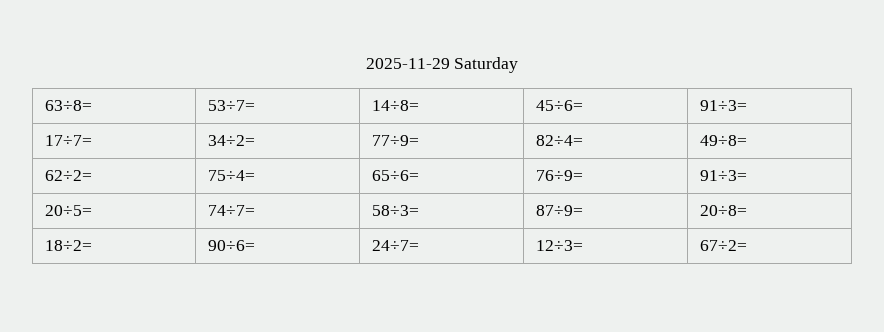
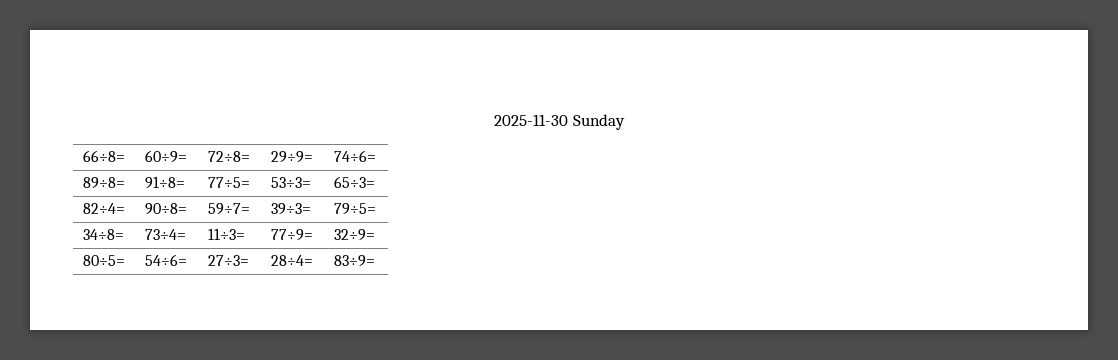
[365,57,519,73] [45,100,93,111] [208,100,256,111] [372,100,420,111] [536,100,584,111] [700,100,748,111] [45,135,93,146] [208,135,256,146] [372,135,420,146] [536,135,584,146] [700,135,748,146] [45,170,93,181] [208,170,256,181] [372,170,420,181] [536,170,584,181] [700,170,748,181] [45,205,93,216] [208,205,256,216] [372,205,420,216] [536,205,584,216] [700,205,748,216] [45,240,93,251] [208,240,256,251] [372,240,420,251] [536,240,584,251] [700,240,748,251] 2025-11-29 Saturday // 63÷8= | 53÷7= | 14÷8= | 45÷6= | 91÷3= // 17÷7= | 34÷2= | 77÷9= | 82÷4= | 49÷8= // 62÷2= | 75÷4= | 65÷6= | 76÷9= | 91÷3= // 20÷5= | 74÷7= | 58÷3= | 87÷9= | 20÷8= // 18÷2= | 90÷6= | 24÷7= | 12÷3= | 67÷2= -> [494,114,625,130] [82,150,125,162] [144,150,187,163] [207,151,250,162] [270,151,313,163] [333,150,376,162] [82,177,125,189] [144,176,185,189] [207,177,250,188] [270,177,311,188] [333,176,375,188] [82,203,125,214] [144,203,187,215] [207,203,250,215] [270,203,311,215] [333,203,376,215] [82,229,124,240] [144,229,186,240] [207,228,245,240] [270,229,313,241] [333,229,375,241] [82,255,125,266] [144,254,187,266] [207,255,249,266] [270,255,313,266] [333,255,375,267] 2025-11-30 Sunday // 66÷8= | 60÷9= | 72÷8= | 29÷9= | 74÷6= // 89÷8= | 91÷8= | 77÷5= | 53÷3= | 65÷3= // 82÷4= | 90÷8= | 59÷7= | 39÷3= | 79÷5= // 34÷8= | 73÷4= | 11÷3= | 77÷9= | 32÷9= // 80÷5= | 54÷6= | 27÷3= | 28÷4= | 83÷9=

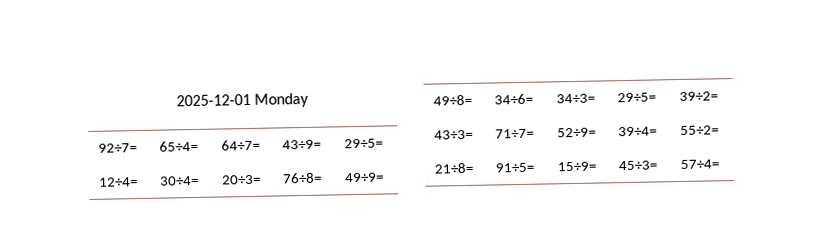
[494,114,625,130] [82,150,125,162] [144,150,187,163] [207,151,250,162] [270,151,313,163] [333,150,376,162] [82,177,125,189] [144,176,185,189] [207,177,250,188] [270,177,311,188] [333,176,375,188] [82,203,125,214] [144,203,187,215] [207,203,250,215] [270,203,311,215] [333,203,376,215] [82,229,124,240] [144,229,186,240] [207,228,245,240] [270,229,313,241] [333,229,375,241] [82,255,125,266] [144,254,187,266] [207,255,249,266] [270,255,313,266] [333,255,375,267] 2025-11-30 Sunday // 66÷8= | 60÷9= | 72÷8= | 29÷9= | 74÷6= // 89÷8= | 91÷8= | 77÷5= | 53÷3= | 65÷3= // 82÷4= | 90÷8= | 59÷7= | 39÷3= | 79÷5= // 34÷8= | 73÷4= | 11÷3= | 77÷9= | 32÷9= // 80÷5= | 54÷6= | 27÷3= | 28÷4= | 83÷9= -> [175,92,310,108] [97,143,137,153] [158,140,198,152] [220,139,260,151] [281,139,321,150] [343,138,383,149] [98,177,138,187] [159,175,199,186] [220,174,261,185] [281,172,322,184] [343,172,384,183] [432,94,472,106] [493,93,533,105] [555,93,595,104] [616,92,656,103] [678,91,718,102] [433,129,473,140] [494,128,534,139] [556,127,596,138] [617,126,657,137] [679,125,719,136] [433,162,473,174] [494,162,534,173] [556,161,596,172] [617,160,657,171] [679,159,719,170] 2025-12-01 Monday // 92÷7= | 65÷4= | 64÷7= | 43÷9= | 29÷5= // 12÷4= | 30÷4= | 20÷3= | 76÷8= | 49÷9= // 49÷8= | 34÷6= | 34÷3= | 29÷5= | 39÷2= // 43÷3= | 71÷7= | 52÷9= | 39÷4= | 55÷2= // 21÷8= | 91÷5= | 15÷9= | 45÷3= | 57÷4=

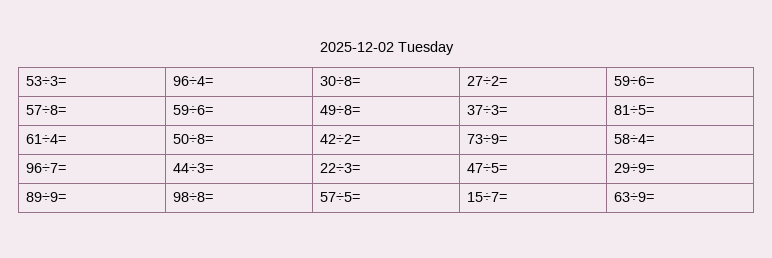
[175,92,310,108] [97,143,137,153] [158,140,198,152] [220,139,260,151] [281,139,321,150] [343,138,383,149] [98,177,138,187] [159,175,199,186] [220,174,261,185] [281,172,322,184] [343,172,384,183] [432,94,472,106] [493,93,533,105] [555,93,595,104] [616,92,656,103] [678,91,718,102] [433,129,473,140] [494,128,534,139] [556,127,596,138] [617,126,657,137] [679,125,719,136] [433,162,473,174] [494,162,534,173] [556,161,596,172] [617,160,657,171] [679,159,719,170] 2025-12-01 Monday // 92÷7= | 65÷4= | 64÷7= | 43÷9= | 29÷5= // 12÷4= | 30÷4= | 20÷3= | 76÷8= | 49÷9= // 49÷8= | 34÷6= | 34÷3= | 29÷5= | 39÷2= // 43÷3= | 71÷7= | 52÷9= | 39÷4= | 55÷2= // 21÷8= | 91÷5= | 15÷9= | 45÷3= | 57÷4= -> [319,41,454,55] [25,76,66,86] [172,76,213,86] [319,76,360,86] [466,76,507,86] [613,76,654,86] [25,105,66,115] [172,105,213,115] [319,105,360,115] [466,105,507,115] [613,105,654,115] [25,134,66,144] [172,134,213,144] [319,134,360,144] [466,134,507,144] [613,134,654,144] [25,163,66,173] [172,163,213,173] [319,163,360,173] [466,163,507,173] [613,163,654,173] [25,192,66,202] [172,192,213,202] [319,192,360,202] [466,192,507,202] [613,192,654,202] 2025-12-02 Tuesday // 53÷3= | 96÷4= | 30÷8= | 27÷2= | 59÷6= // 57÷8= | 59÷6= | 49÷8= | 37÷3= | 81÷5= // 61÷4= | 50÷8= | 42÷2= | 73÷9= | 58÷4= // 96÷7= | 44÷3= | 22÷3= | 47÷5= | 29÷9= // 89÷9= | 98÷8= | 57÷5= | 15÷7= | 63÷9=

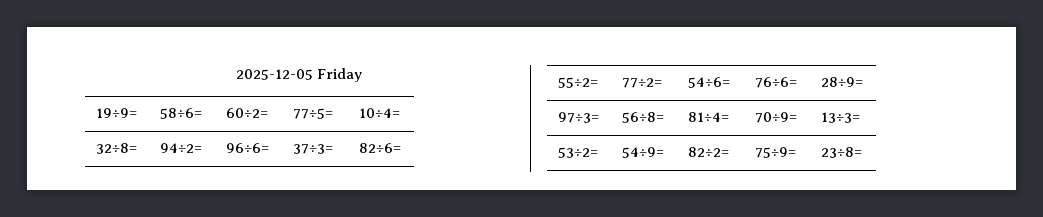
[319,41,454,55] [25,76,66,86] [172,76,213,86] [319,76,360,86] [466,76,507,86] [613,76,654,86] [25,105,66,115] [172,105,213,115] [319,105,360,115] [466,105,507,115] [613,105,654,115] [25,134,66,144] [172,134,213,144] [319,134,360,144] [466,134,507,144] [613,134,654,144] [25,163,66,173] [172,163,213,173] [319,163,360,173] [466,163,507,173] [613,163,654,173] [25,192,66,202] [172,192,213,202] [319,192,360,202] [466,192,507,202] [613,192,654,202] 2025-12-02 Tuesday // 53÷3= | 96÷4= | 30÷8= | 27÷2= | 59÷6= // 57÷8= | 59÷6= | 49÷8= | 37÷3= | 81÷5= // 61÷4= | 50÷8= | 42÷2= | 73÷9= | 58÷4= // 96÷7= | 44÷3= | 22÷3= | 47÷5= | 29÷9= // 89÷9= | 98÷8= | 57÷5= | 15÷7= | 63÷9= -> [235,68,363,82] [96,108,138,118] [160,108,203,119] [226,108,269,118] [293,108,334,119] [359,108,401,118] [96,143,138,154] [160,143,203,153] [226,143,270,153] [293,144,334,154] [359,143,402,153] [558,77,599,88] [622,78,663,88] [688,77,731,88] [755,77,798,88] [821,77,864,87] [558,112,600,123] [622,112,665,123] [688,112,730,122] [755,112,798,123] [821,112,861,123] [558,147,599,158] [622,147,665,158] [688,147,730,157] [755,147,797,158] [821,147,863,158] 2025-12-05 Friday // 19÷9= | 58÷6= | 60÷2= | 77÷5= | 10÷4= // 32÷8= | 94÷2= | 96÷6= | 37÷3= | 82÷6= // 55÷2= | 77÷2= | 54÷6= | 76÷6= | 28÷9= // 97÷3= | 56÷8= | 81÷4= | 70÷9= | 13÷3= // 53÷2= | 54÷9= | 82÷2= | 75÷9= | 23÷8=

